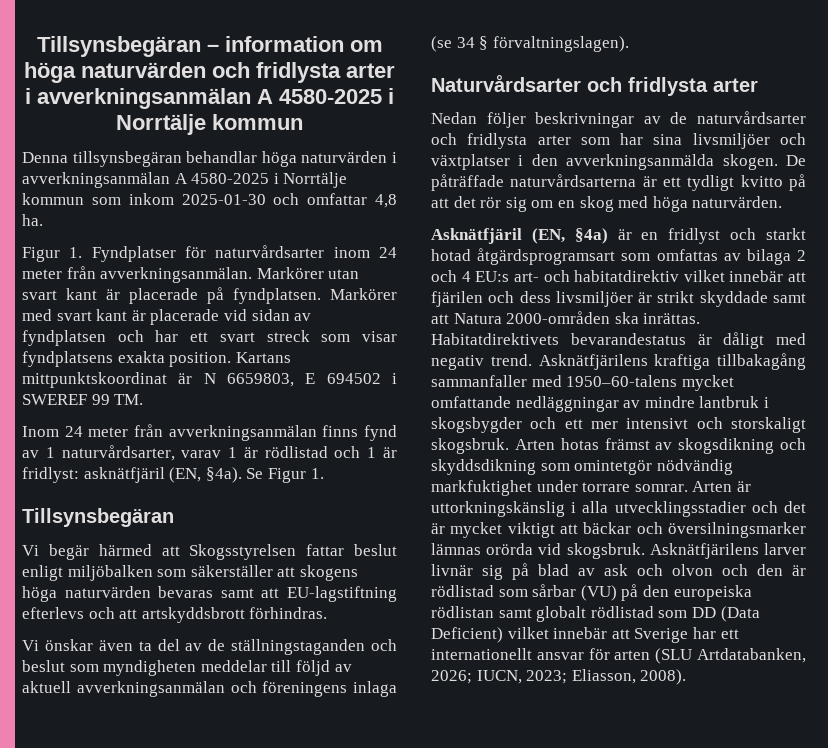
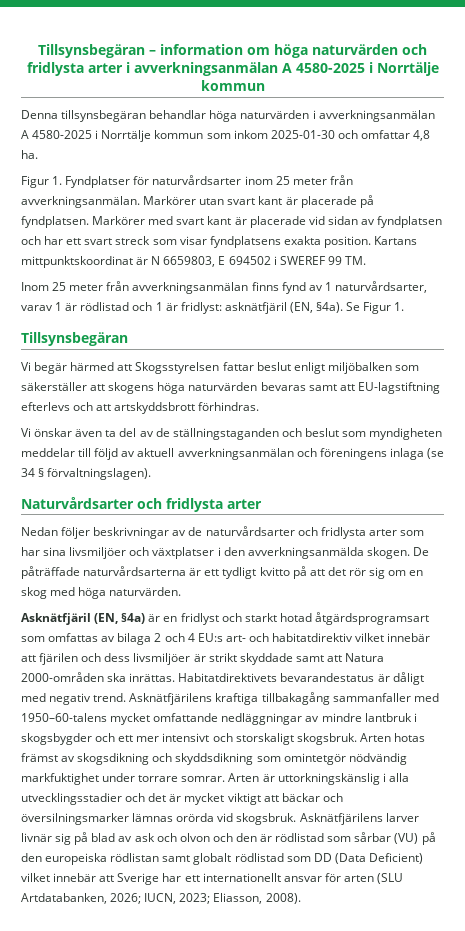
[378,247,397,258] 24 -> [275,176,290,185] 25
[64,426,83,437] 24 -> [52,282,67,291] 25

